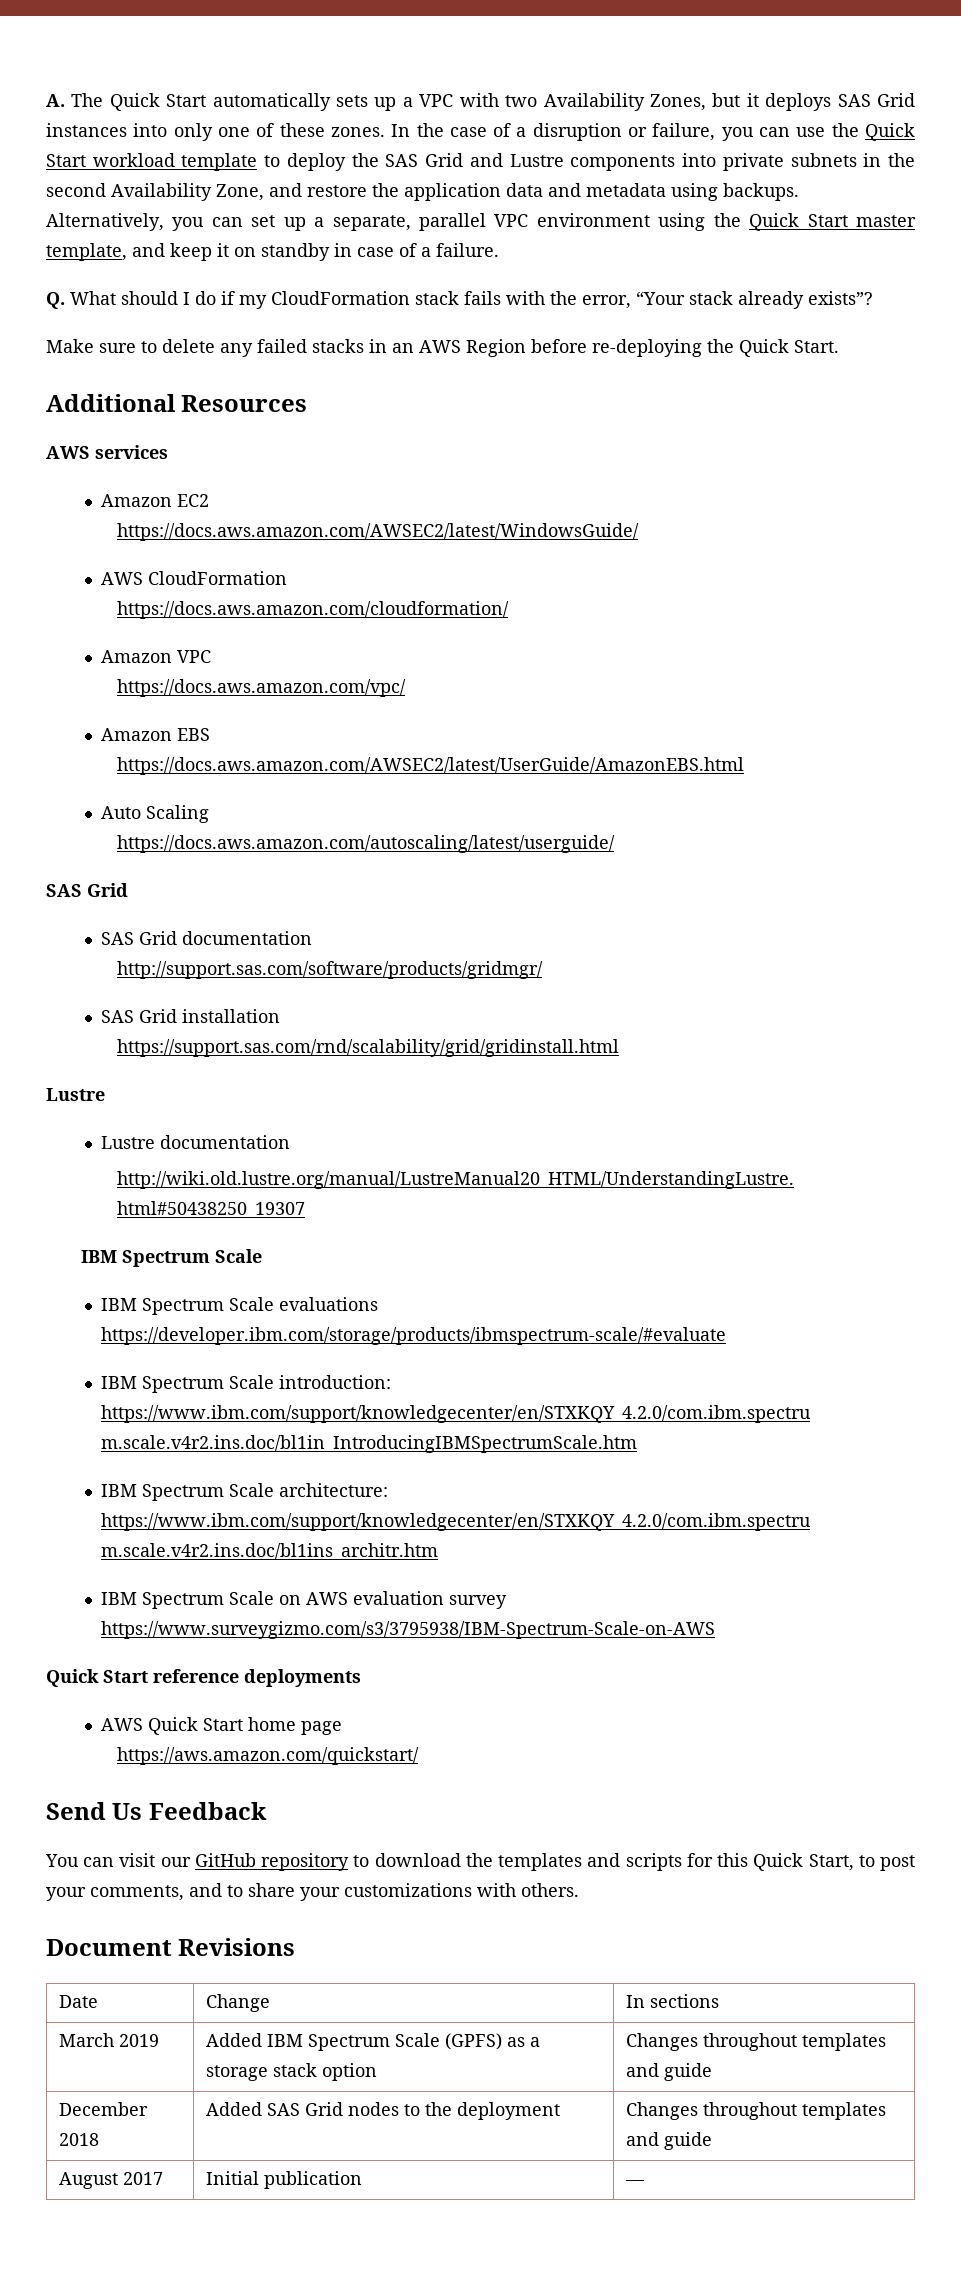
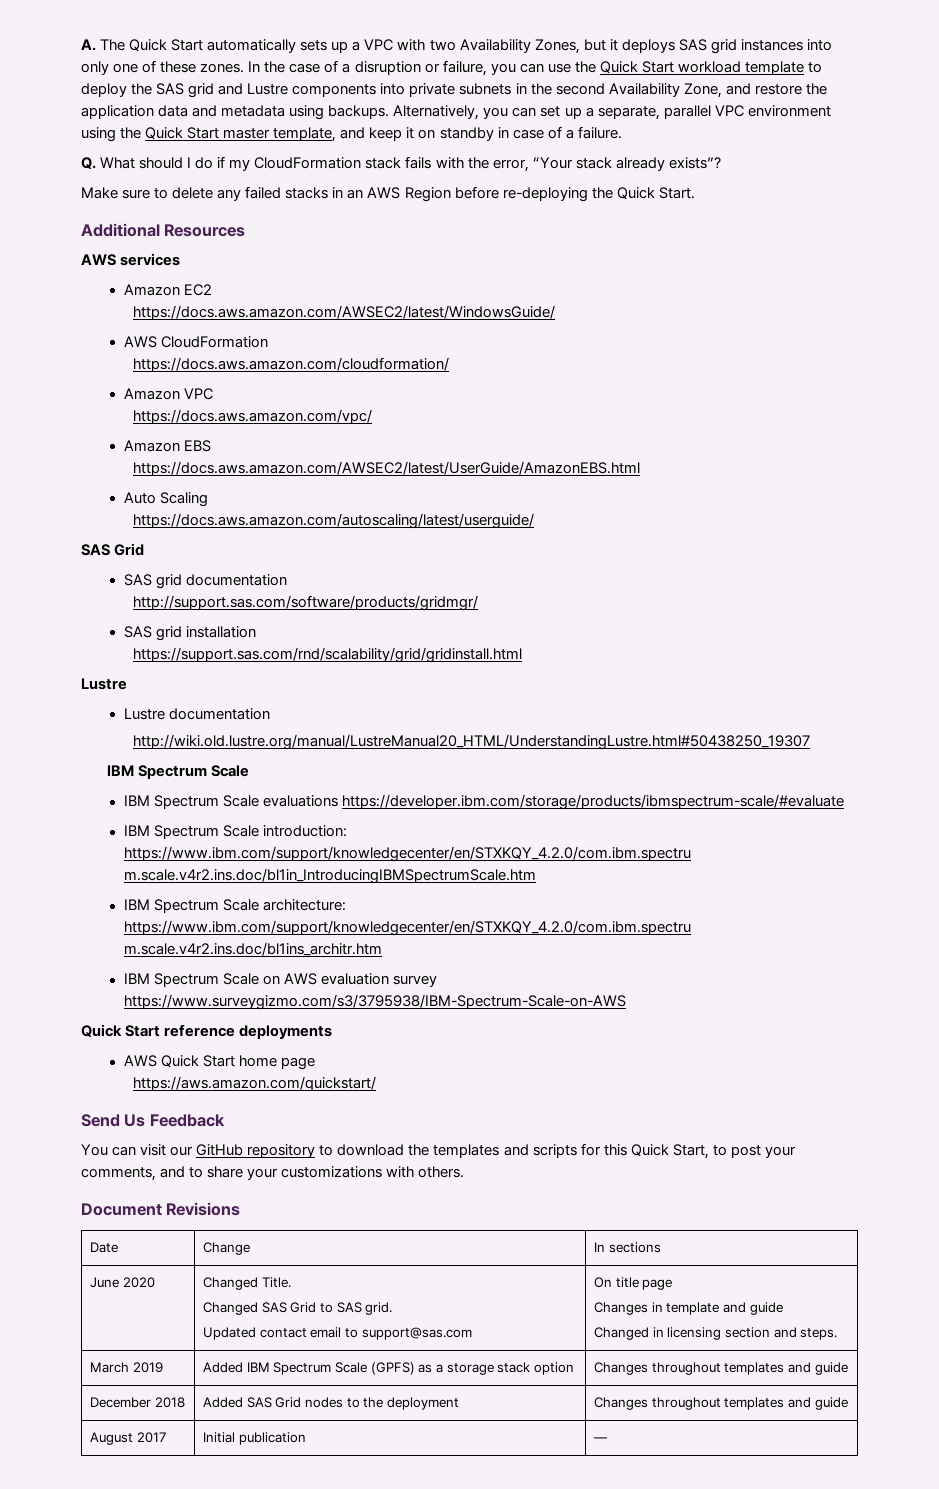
[877,93,915,107] Grid -> [710,39,737,54] grid
[425,153,464,167] Grid -> [188,83,215,98] grid
[139,931,178,945] Grid -> [155,574,182,589] grid
[139,1009,178,1023] Grid -> [155,626,182,641] grid
(720, 2001) none -> [90,1277,155,1288] [203,1277,291,1290] [203,1302,393,1315] [203,1327,472,1340] [594,1277,673,1290] [594,1302,783,1315] [594,1327,838,1340] // June 2020 | Changed Title. // Changed SAS Grid to SAS grid. // Updated contact email to support@sas.com | On title page // Changes in template and guide // Changed in licensing section and steps.

